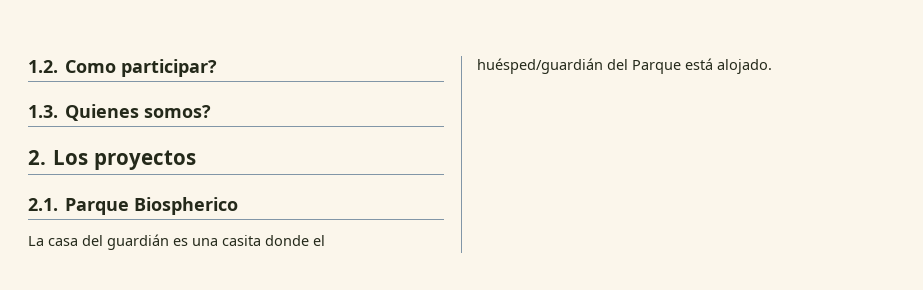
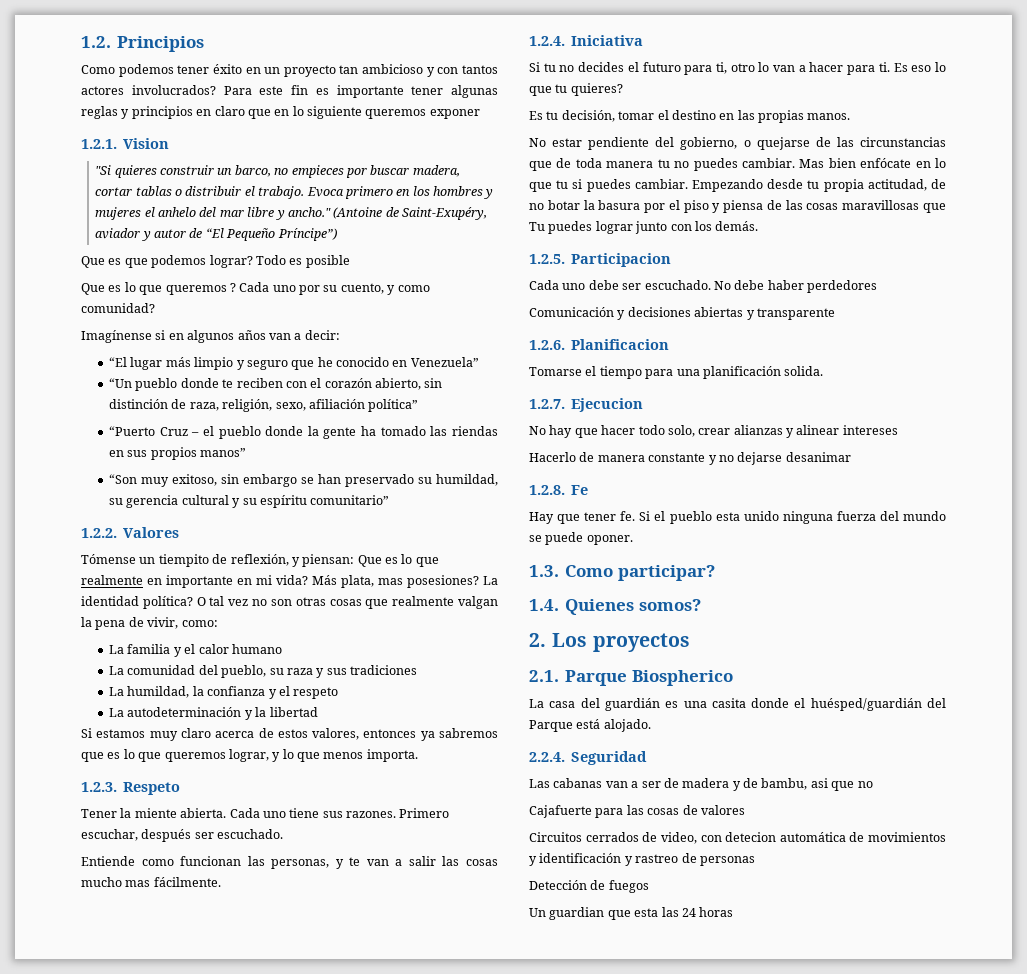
(58, 66) none -> [117,36,205,52] [81,64,498,77] [81,85,498,98] [81,106,480,119] [81,138,170,149] [95,165,460,178] [95,186,494,199] [95,207,488,220] [95,228,337,241] [81,255,350,268] [81,282,430,295] [81,303,155,313] [81,330,340,343] [109,357,479,370] [109,378,443,391] [109,399,419,412] [109,426,499,439] [109,447,247,460] [109,474,498,487] [109,495,390,508] [81,527,180,538] [81,554,439,567] [81,575,498,588] [81,596,498,609] [81,617,218,630] [109,644,282,657] [109,665,418,678] [109,686,339,699] [109,707,318,720] [81,728,499,741] [81,749,418,762] [81,782,181,795] [81,808,450,818] [81,829,284,842] [81,856,499,869] [81,877,221,887] [529,35,644,46] [529,62,946,75] [529,83,623,96] [529,110,851,123] [529,137,946,150] [529,158,946,171] [529,179,946,192] [529,200,946,213] [529,221,759,234] [529,253,672,267] [529,280,877,293] [529,307,835,320] [529,339,670,350] [529,366,824,379] [529,398,644,412] [529,425,898,438] [529,452,851,465] [529,485,589,495] [529,511,946,524] [529,532,633,545] [529,565,559,577] Principios // Como podemos tener éxito en un proyecto tan ambicioso y con tantos actores involucrados? Para este fin es importante tener algunas reglas y principios en claro que en lo siguiente queremos exponer // 1.2.1. Vision // "Si quieres construir un barco, no empieces por buscar madera, cortar tablas o distribuir el trabajo. Evoca primero en los hombres y mujeres el anhelo del mar libre y ancho." (Antoine de Saint-Exupéry, aviador y autor de “El Pequeño Príncipe”) // Que es que podemos lograr? Todo es posible // Que es lo que queremos ? Cada uno por su cuento, y como comunidad? // Imagínense si en algunos años van a decir: // “El lugar más limpio y seguro que he conocido en Venezuela” // “Un pueblo donde te reciben con el corazón abierto, sin distinción de raza, religión, sexo, afiliación política” // “Puerto Cruz – el pueblo donde la gente ha tomado las riendas en sus propios manos” // “Son muy exitoso, sin embargo se han preservado su humildad, su gerencia cultural y su espíritu comunitario” // 1.2.2. Valores // Tómense un tiempito de reflexión, y piensan: Que es lo que realmente en importante en mi vida? Más plata, mas posesiones? La identidad política? O tal vez no son otras cosas que realmente valgan la pena de vivir, como: // La familia y el calor humano // La comunidad del pueblo, su raza y sus tradiciones // La humildad, la confianza y el respeto // La autodeterminación y la libertad // Si estamos muy claro acerca de estos valores, entonces ya sabremos que es lo que queremos lograr, y lo que menos importa. // 1.2.3. Respeto // Tener la miente abierta. Cada uno tiene sus razones. Primero escuchar, después ser escuchado. // Entiende como funcionan las personas, y te van a salir las cosas mucho mas fácilmente. // 1.2.4. Iniciativa // Si tu no decides el futuro para ti, otro lo van a hacer para ti. Es eso lo que tu quieres? // Es tu decisión, tomar el destino en las propias manos. // No estar pendiente del gobierno, o quejarse de las circunstancias que de toda manera tu no puedes cambiar. Mas bien enfócate en lo que tu si puedes cambiar. Empezando desde tu propia actitudad, de no botar la basura por el piso y piensa de las cosas maravillosas que Tu puedes lograr junto con los demás. // 1.2.5. Participacion // Cada uno debe ser escuchado. No debe haber perdedores // Comunicación y decisiones abiertas y transparente // 1.2.6. Planificacion // Tomarse el tiempo para una planificación solida. // 1.2.7. Ejecucion // No hay que hacer todo solo, crear alianzas y alinear intereses // Hacerlo de manera constante y no dejarse desanimar // 1.2.8. Fe // Hay que tener fe. Si el pueblo esta unido ninguna fuerza del mundo se puede oponer. // 1.3.
[28,105,58,118] 1.3. -> [529,599,559,611] 1.4.
(772, 66) none -> [529,751,648,765] [529,778,873,791] [529,805,745,818] [529,832,946,844] [529,853,755,866] [529,880,649,893] [529,907,734,920] // 2.2.4. Seguridad // Las cabanas van a ser de madera y de bambu, asi que no // Cajafuerte para las cosas de valores // Circuitos cerrados de video, con detecion automática de movimientos y identificación y rastreo de personas // Detección de fuegos // Un guardian que esta las 24 horas

